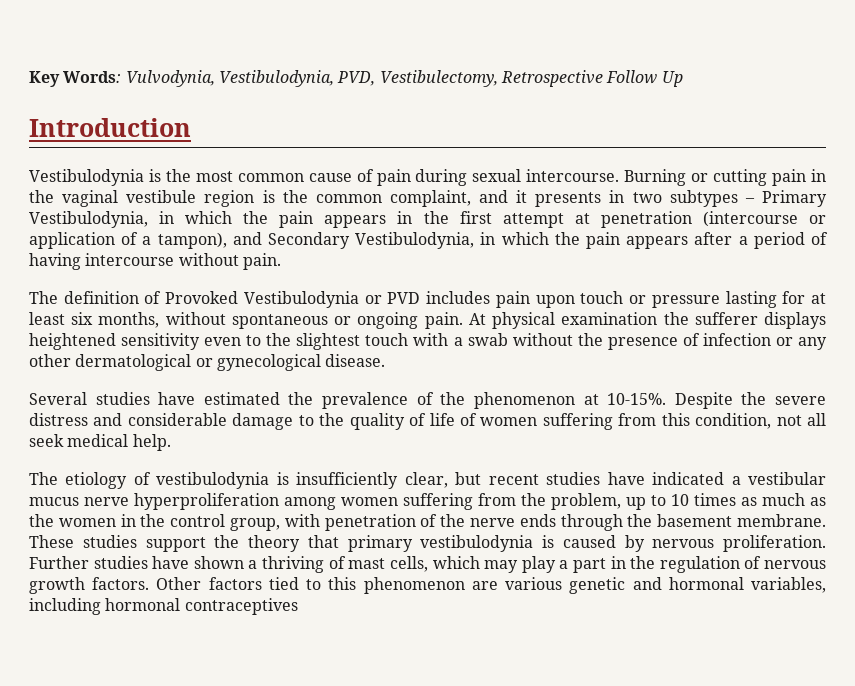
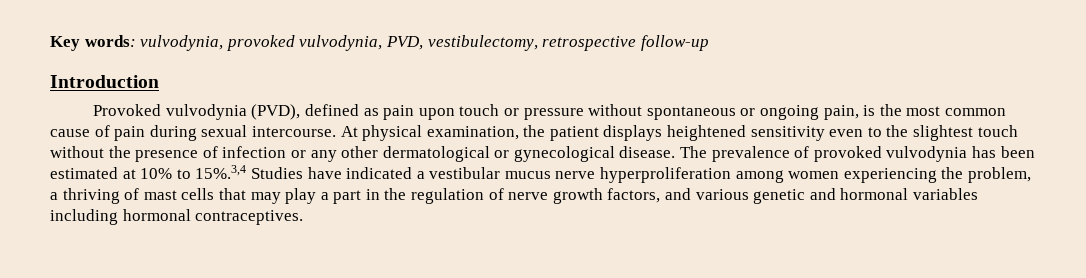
[63,70,683,87] [29,118,191,137] [29,169,144,186] Words: Vulvodynia, Vestibulodynia, PVD, Vestibulectomy, Retrospective Follow Up // Introduction // Vestibulodynia -> [84,35,709,51] [50,75,159,88] [93,104,859,120] words: vulvodynia, provoked vulvodynia, PVD, vestibulectomy, retrospective follow-up // Introduction // Provoked vulvodynia (PVD), defined as pain upon touch or pressure without spontaneous or ongoing pain,
[624,169,827,186] [29,190,827,207] [29,211,827,228] [29,232,829,249] [29,253,281,270] [29,291,827,308] [29,312,758,329] Burning or cutting pain in the vaginal vestibule region is the common complaint, and it presents in two subtypes – Primary Vestibulodynia, in which the pain appears in the first attempt at penetration (intercourse or application of a tampon), and Secondary Vestibulodynia, in which the pain appears after a period of having intercourse without pain. // The definition of Provoked Vestibulodynia or PVD includes pain upon touch or pressure lasting for at least six months, without spontaneous or ongoing pain. At physical examination the sufferer -> [340,125,599,141] At physical examination, the patient
[413,333,508,346] with a swab -> (1018, 131) none
[29,392,827,409] [29,413,826,430] [29,434,171,451] [29,472,601,489] // Several studies have estimated the prevalence of the phenomenon at 10-15%. Despite the severe distress and considerable damage to the quality of life of women suffering from this condition, not all seek medical help. // The etiology of vestibulodynia is insufficiently clear, but recent studies -> [680,146,1035,162] [50,165,303,179] The prevalence of provoked vulvodynia has been estimated at 10% to 15%.3,4 Studies
[403,493,826,510] [29,514,826,531] [29,535,826,552] [29,556,244,569] suffering from the problem, up to 10 times as much as the women in the control group, with penetration of the nerve ends through the basement membrane. These studies support the theory that primary vestibulodynia is caused by nervous proliferation. Further studies have shown -> [843,167,1032,183] experiencing the problem,
[389,556,480,572] cells, which -> [181,188,246,200] cells that
[763,560,826,569] [29,577,498,594] nervous growth factors. Other factors tied to this phenomenon are -> [508,188,692,204] nerve growth factors, and
[751,577,827,593] variables, -> [912,188,978,200] variables
[184,598,298,615] contraceptives -> [195,210,304,225] contraceptives.

